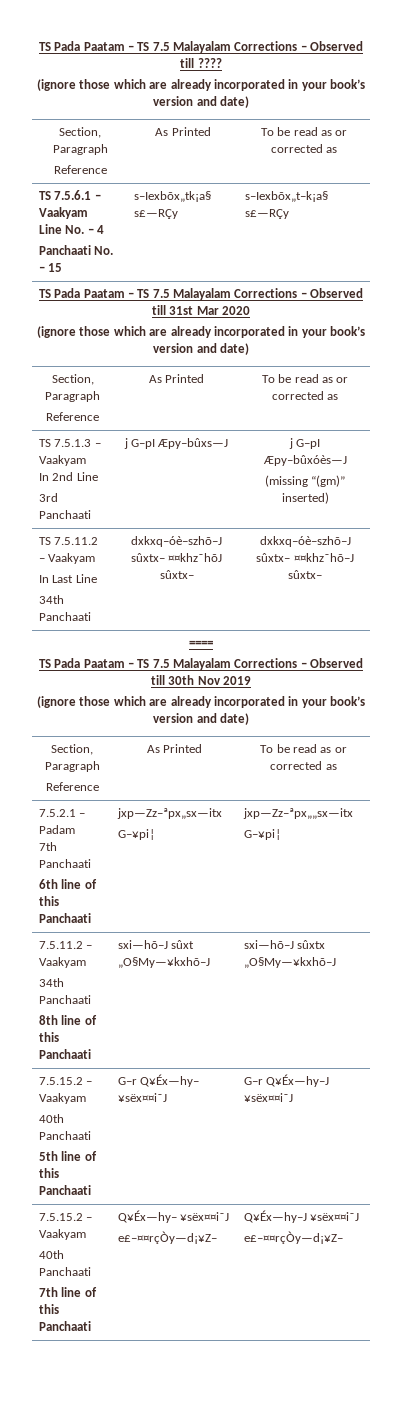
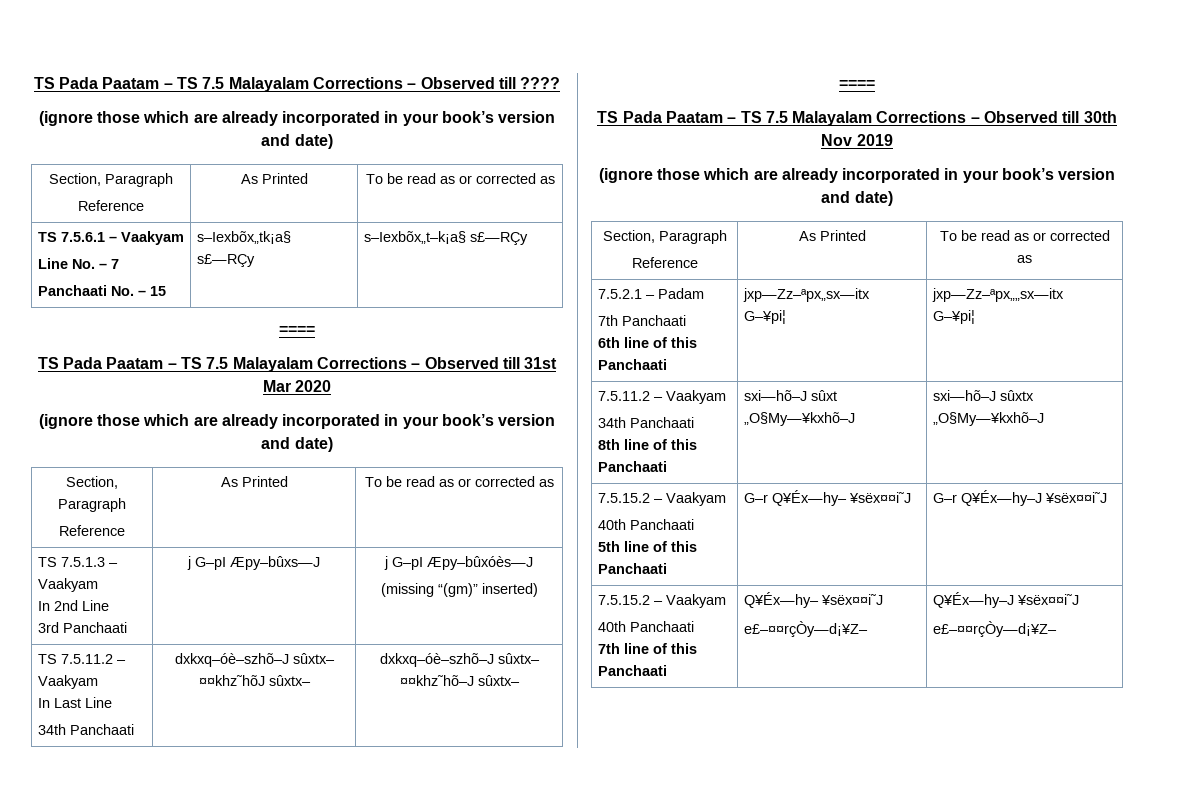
[97,225,105,234] 4 -> [110,259,119,269] 7
(290, 214) none -> [279,326,315,335] // ====

